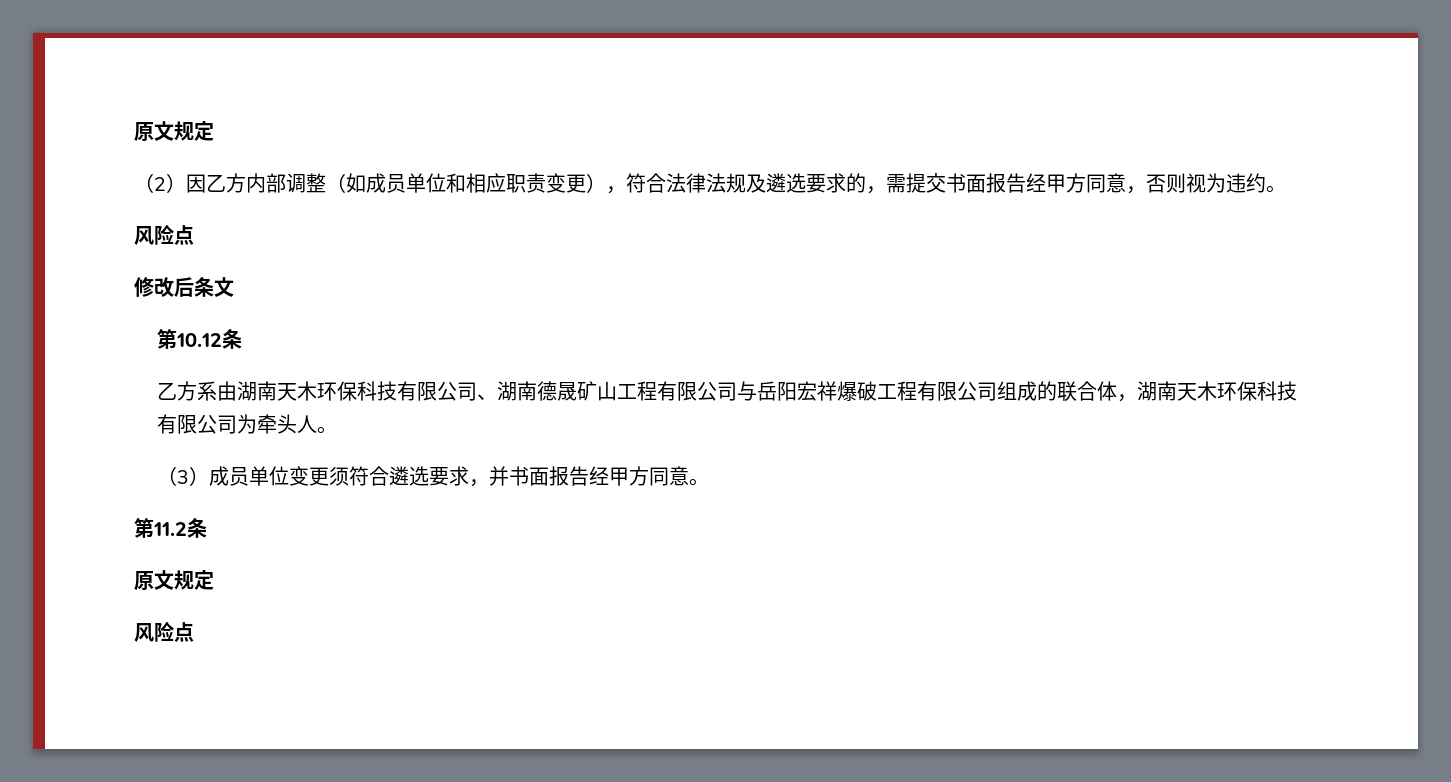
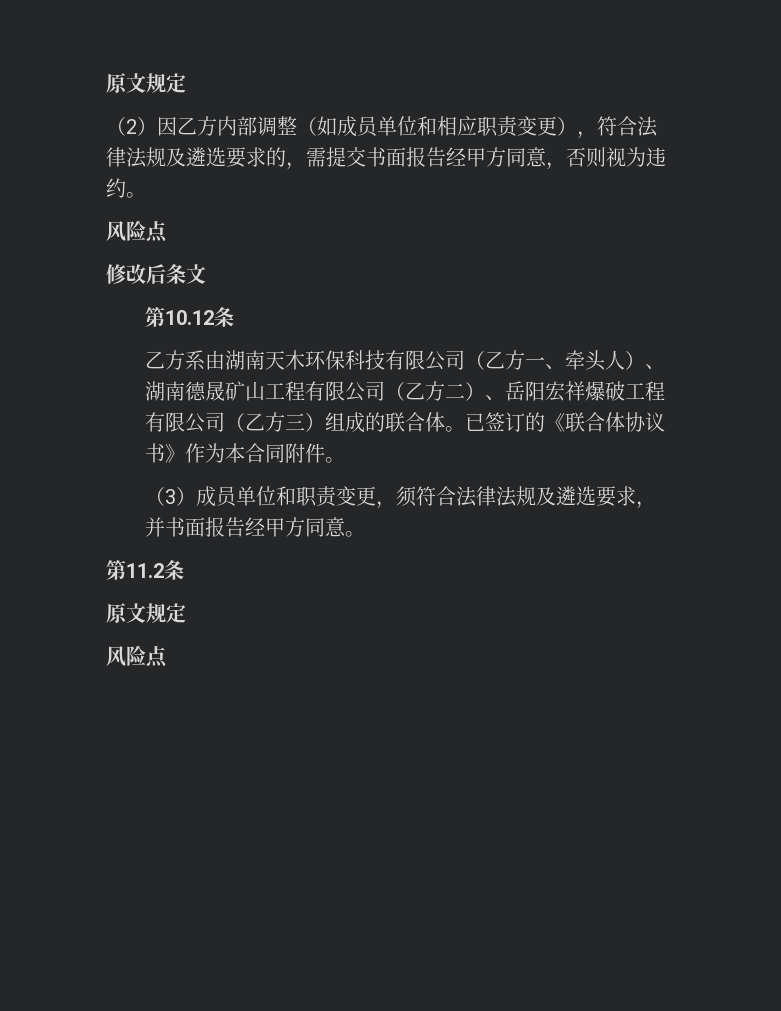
(478, 391) none -> [464,350,645,371] （乙方一、牵头人）
[737,381,758,401] 与 -> [384,381,505,401] （乙方二）、
(998, 391) none -> [224,412,325,432] （乙方三）
[1117,381,1298,402] [157,414,318,434] ，湖南天木环保科技有限公司为牵头人 -> [444,412,665,432] [144,443,325,463] 。已签订的《联合体协议书》作为本合同附件
[289,466,390,486] 变更须符合 -> [275,486,556,509] 和职责变更，须符合法律法规及

